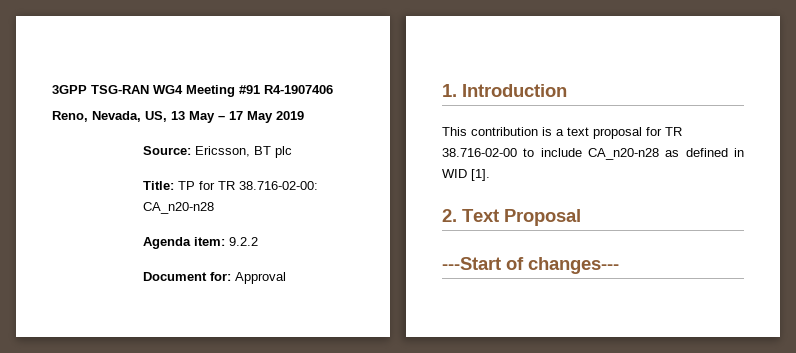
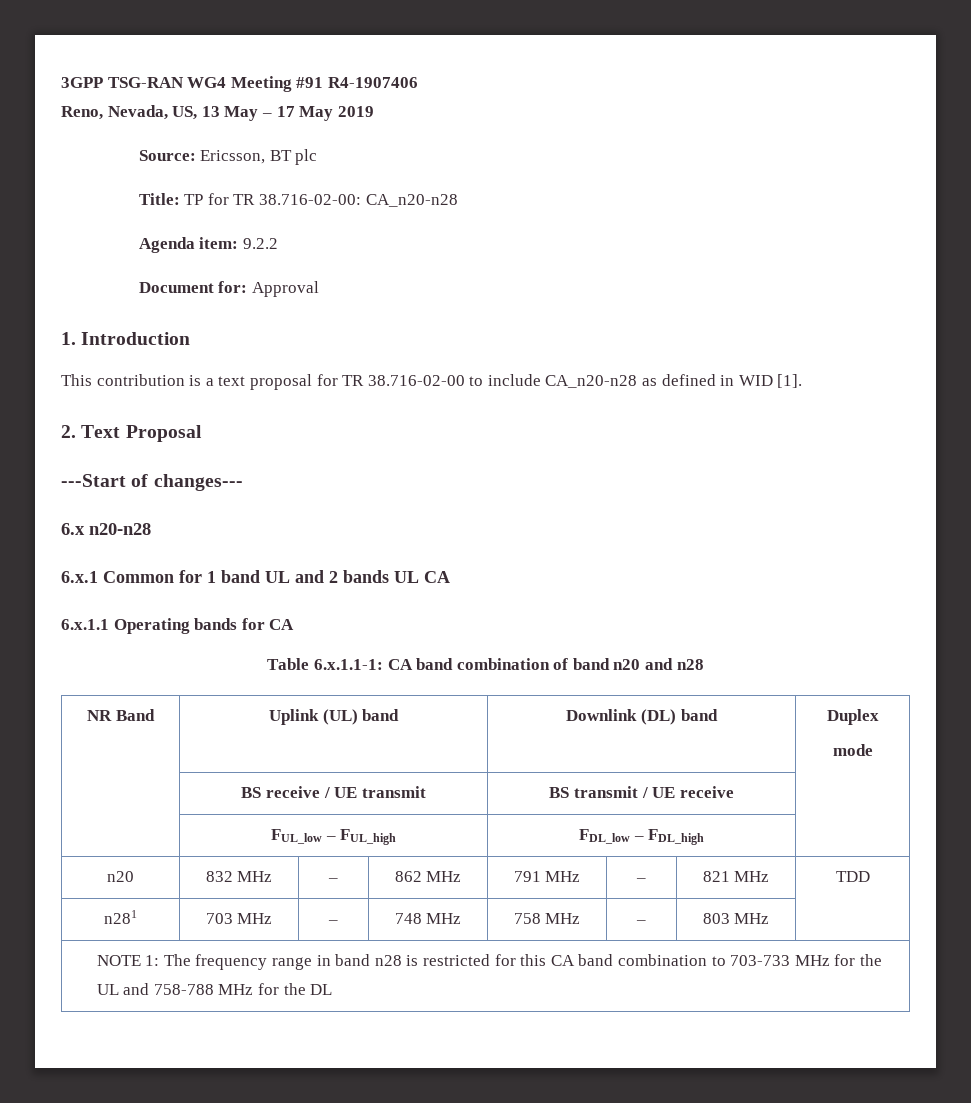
(619, 265) none -> [61,523,151,535] [61,570,450,583] [61,618,295,634] [267,658,704,670] [87,709,155,721] [268,709,400,725] [566,709,718,725] [826,709,879,725] [832,744,873,756] [241,786,426,798] [549,786,734,798] [270,829,397,845] [578,829,705,845] [107,871,134,882] [205,871,273,882] [328,878,338,882] [394,871,462,882] [513,871,581,882] [636,878,646,882] [702,871,770,882] [835,871,870,882] [104,910,137,924] [205,913,273,924] [328,920,338,924] [394,913,462,924] [513,913,581,924] [636,920,646,924] [702,913,770,924] [96,954,882,970] [96,983,333,995] // 6.x n20-n28 // 6.x.1 Common for 1 band UL and 2 bands UL CA // 6.x.1.1 Operating bands for CA // Table 6.x.1.1-1: CA band combination of band n20 and n28 // NR Band | Uplink (UL) band | Downlink (DL) band | Duplex // mode // | BS receive / UE transmit | BS transmit / UE receive | // | FUL_low – FUL_high | FDL_low – FDL_high | // n20 | 832 MHz | – | 862 MHz | 791 MHz | – | 821 MHz | TDD // n281 | 703 MHz | – | 748 MHz | 758 MHz | – | 803 MHz | // NOTE 1: The frequency range in band n28 is restricted for this CA band combination to 703-733 MHz for the UL and 758-788 MHz for the DL

